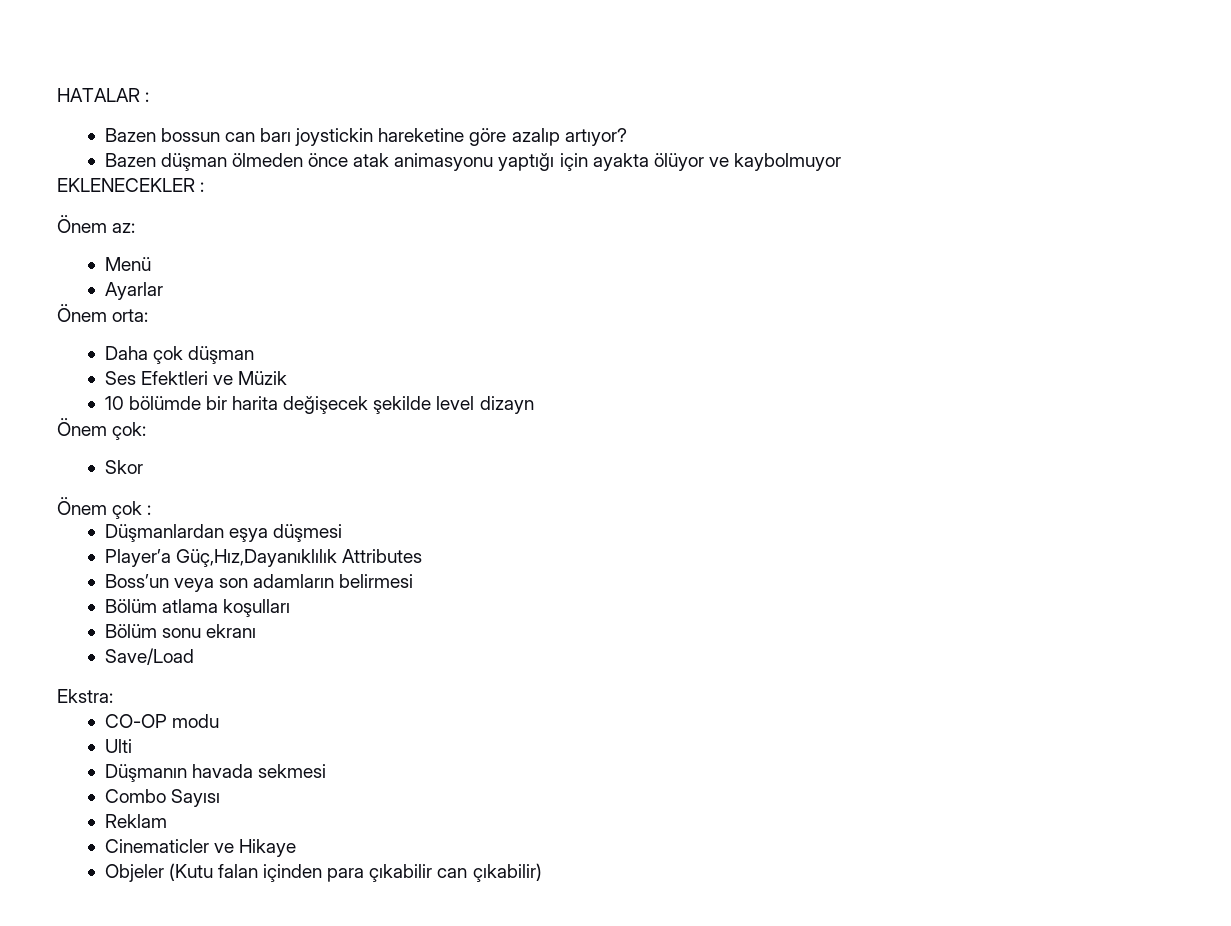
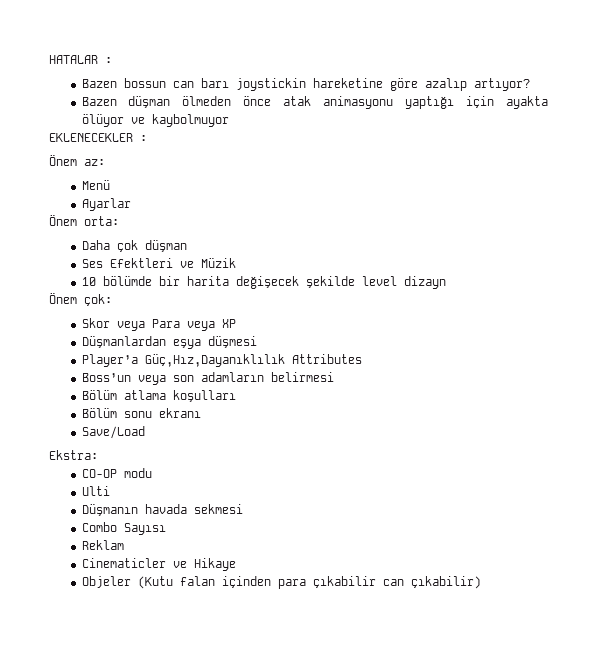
[57,497,152,519] // Önem çok : -> [116,319,236,331] veya Para veya XP

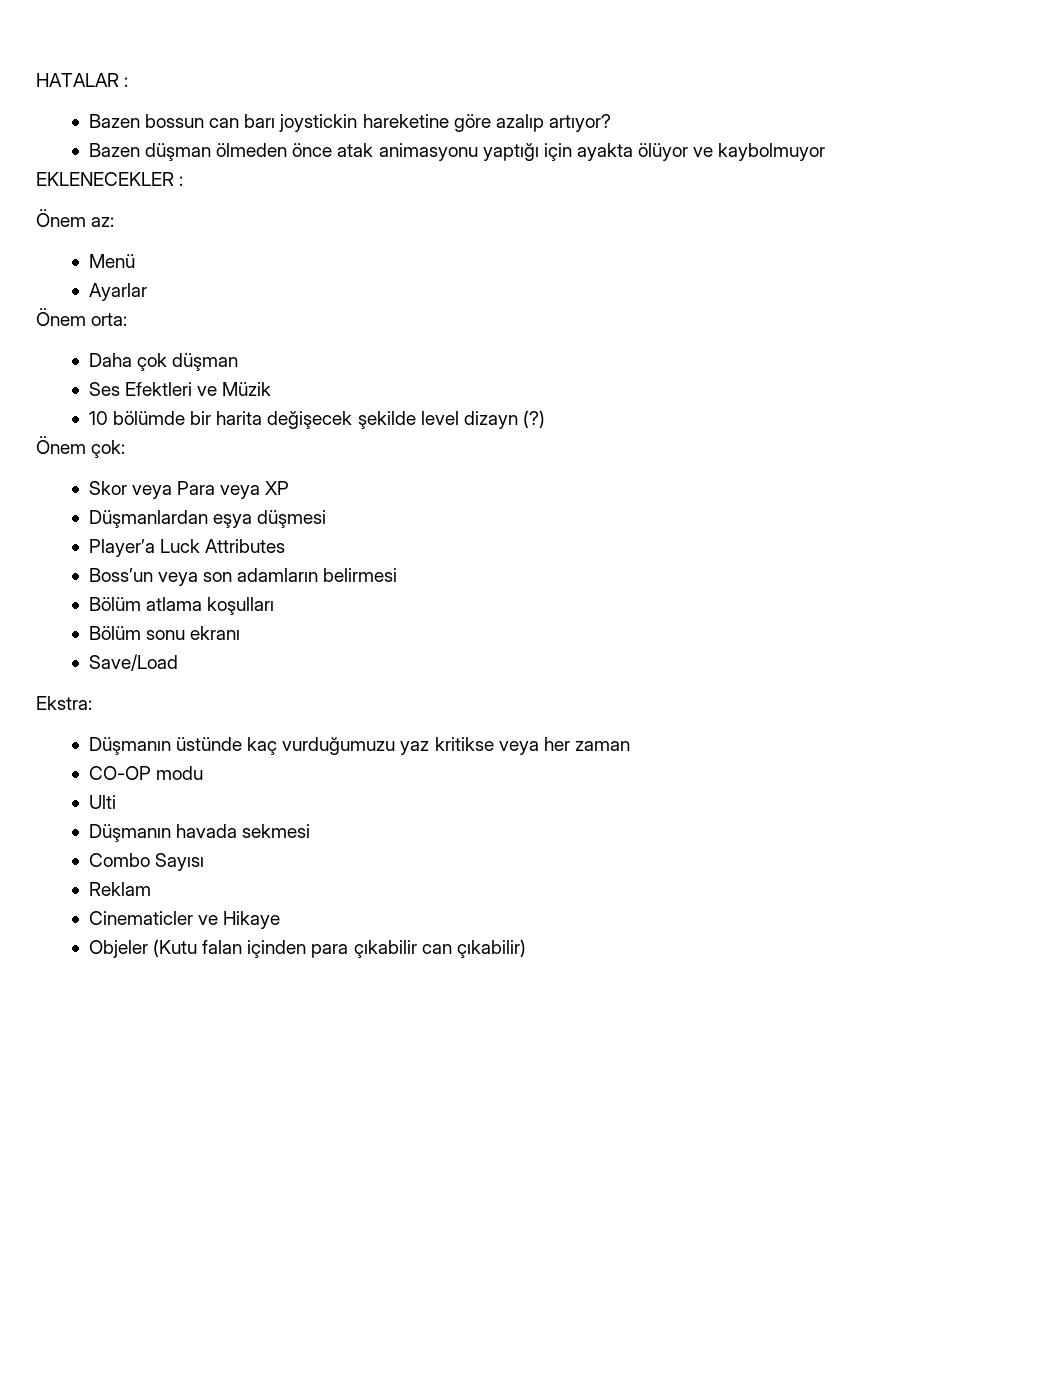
(446, 282) none -> [522,410,545,428] (?)
[144,354,285,367] Güç,Hız,Dayanıklılık -> [160,539,201,553] Luck
(98, 455) none -> [88,737,630,755] // Düşmanın üstünde kaç vurduğumuzu yaz kritikse veya her zaman

